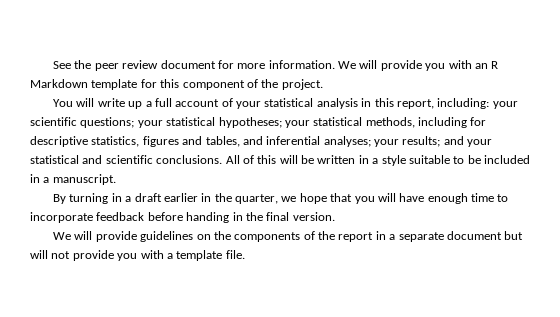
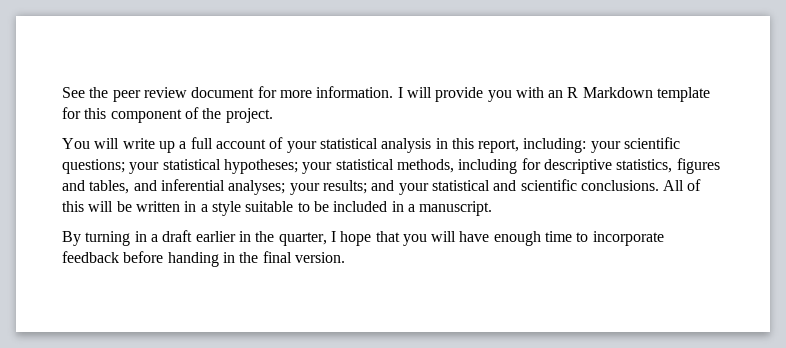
[338,61,357,69] We -> [397,87,403,98] I
[281,196,297,202] we -> [330,231,336,242] I
[53,231,524,242] [30,250,245,261] // We will provide guidelines on the components of the report in a separate document but will not provide you with a template file. -> (345, 257) none

